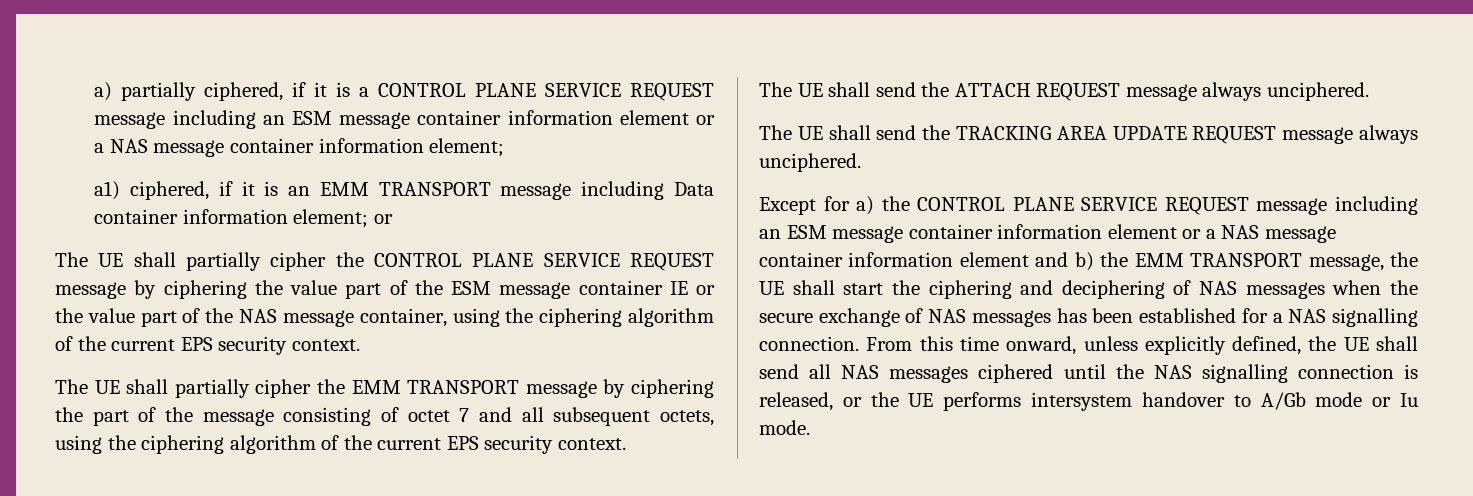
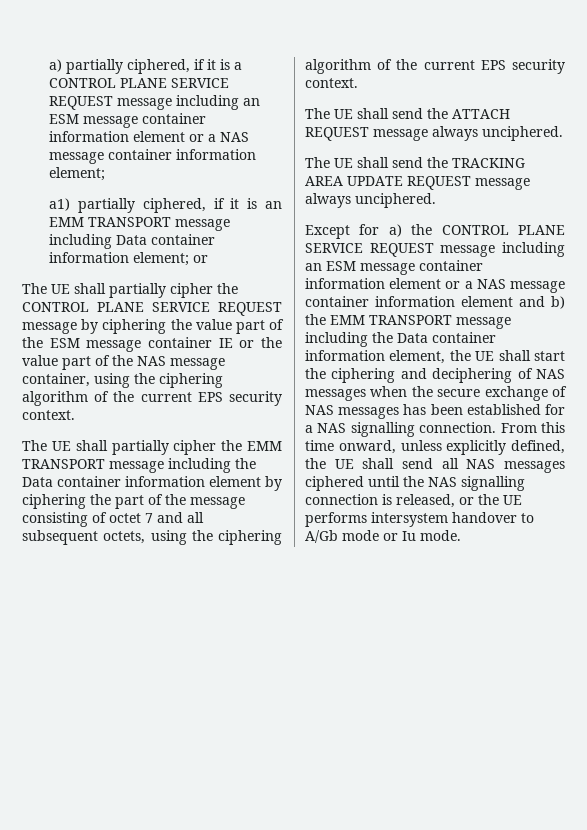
(121, 190) none -> [78,198,136,213] partially
(597, 389) none -> [168,458,256,473] [22,476,261,487] including the Data container information element
[1308,254,1384,271] message, -> [456,317,511,329] [305,332,496,347] [305,350,446,364] message including the Data container information element,

